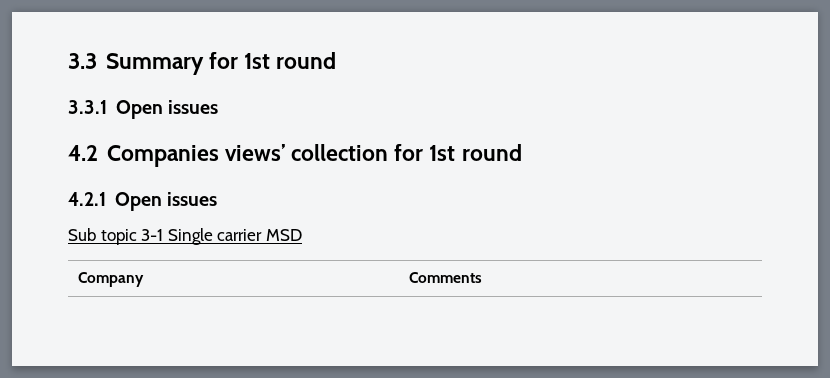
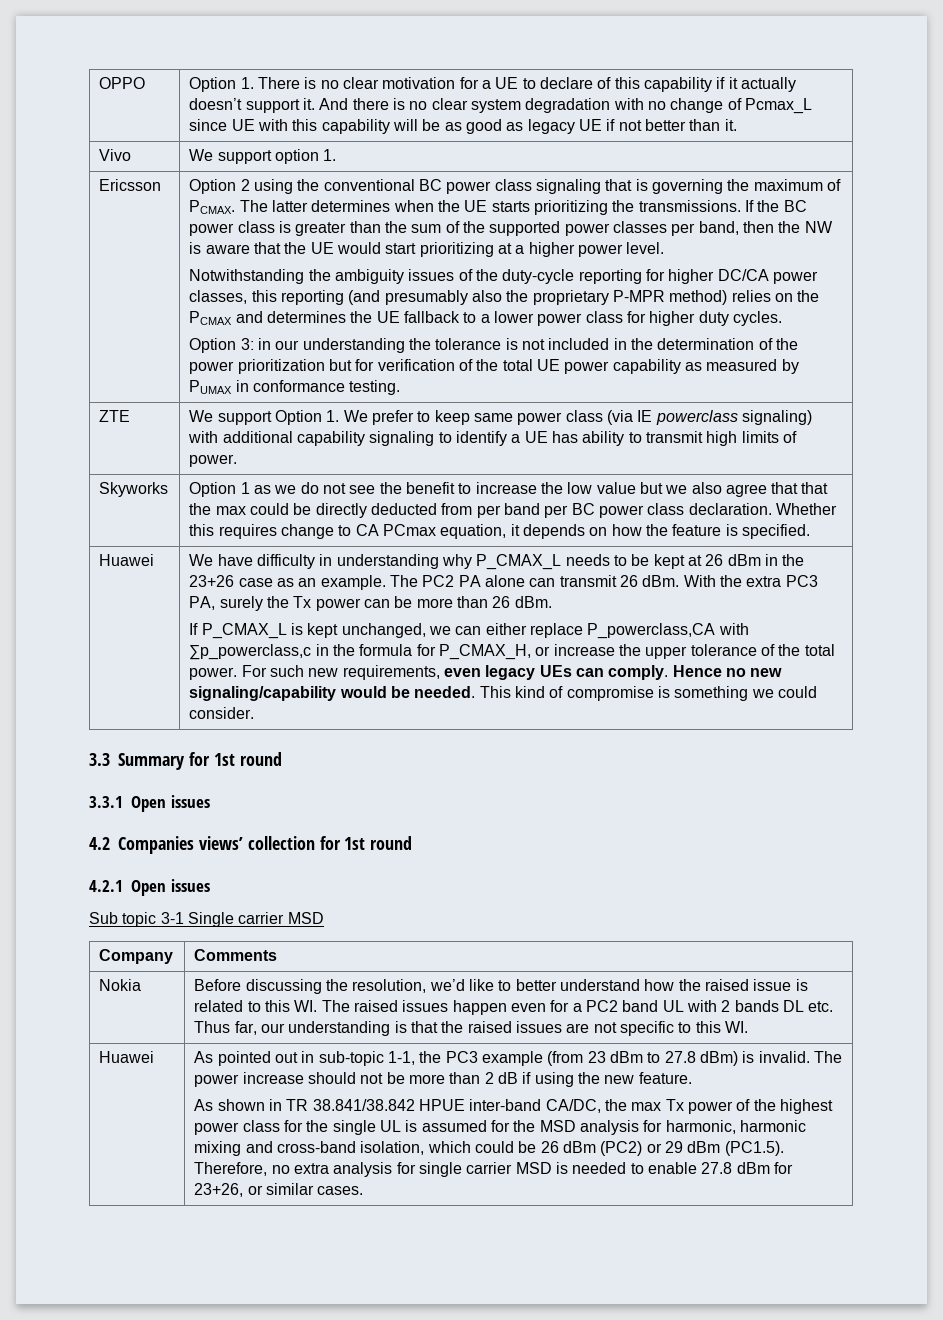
(68, 61) none -> [99,77,146,89] [189,77,796,92] [189,98,812,114] [189,119,737,134] [99,149,132,161] [189,149,337,164] [99,179,162,191] [189,179,841,194] [189,200,807,215] [189,221,833,236] [189,242,665,257] [189,269,818,284] [189,290,820,305] [189,311,782,326] [189,338,798,353] [189,359,799,374] [189,380,401,395] [99,410,131,422] [189,410,812,425] [188,431,797,446] [189,454,238,467] [99,482,169,497] [189,482,829,497] [189,503,837,518] [189,524,810,539] [99,554,155,566] [189,554,805,570] [189,575,818,590] [189,596,552,611] [189,623,749,639] [189,644,835,660] [189,665,783,680] [189,686,817,701] [189,707,255,719] OPPO | Option 1. There is no clear motivation for a UE to declare of this capability if it actually doesn’t support it. And there is no clear system degradation with no change of Pcmax_L since UE with this capability will be as good as legacy UE if not better than it. // Vivo | We support option 1. // Ericsson | Option 2 using the conventional BC power class signaling that is governing the maximum of PCMAX. The latter determines when the UE starts prioritizing the transmissions. If the BC power class is greater than the sum of the supported power classes per band, then the NW is aware that the UE would start prioritizing at a higher power level. // Notwithstanding the ambiguity issues of the duty-cycle reporting for higher DC/CA power classes, this reporting (and presumably also the proprietary P-MPR method) relies on the PCMAX and determines the UE fallback to a lower power class for higher duty cycles. // Option 3: in our understanding the tolerance is not included in the determination of the power prioritization but for verification of the total UE power capability as measured by PUMAX in conformance testing. // ZTE | We support Option 1. We prefer to keep same power class (via IE powerclass signaling) with additional capability signaling to identify a UE has ability to transmit high limits of power. // Skyworks | Option 1 as we do not see the benefit to increase the low value but we also agree that that the max could be directly deducted from per band per BC power class declaration. Whether this requires change to CA PCmax equation, it depends on how the feature is specified. // Huawei | We have difficulty in understanding why P_CMAX_L needs to be kept at 26 dBm in the 23+26 case as an example. The PC2 PA alone can transmit 26 dBm. With the extra PC3 PA, surely the Tx power can be more than 26 dBm. // If P_CMAX_L is kept unchanged, we can either replace P_powerclass,CA with ∑p_powerclass,c in the formula for P_CMAX_H, or increase the upper tolerance of the total power. For such new requirements, even legacy UEs can comply. Hence no new signaling/capability would be needed. This kind of compromise is something we could consider. //
(483, 277) none -> [99,979,142,991] [194,979,808,994] [194,1000,834,1015] [194,1021,748,1036] [99,1051,155,1063] [194,1051,842,1066] [194,1072,692,1087] [194,1099,833,1114] [194,1120,806,1135] [194,1141,784,1156] [194,1162,793,1177] [194,1183,364,1197] // Nokia | Before discussing the resolution, we’d like to better understand how the raised issue is related to this WI. The raised issues happen even for a PC2 band UL with 2 bands DL etc. Thus far, our understanding is that the raised issues are not specific to this WI. // Huawei | As pointed out in sub-topic 1-1, the PC3 example (from 23 dBm to 27.8 dBm) is invalid. The power increase should not be more than 2 dB if using the new feature. // As shown in TR 38.841/38.842 HPUE inter-band CA/DC, the max Tx power of the highest power class for the single UL is assumed for the MSD analysis for harmonic, harmonic mixing and cross-band isolation, which could be 26 dBm (PC2) or 29 dBm (PC1.5). Therefore, no extra analysis for single carrier MSD is needed to enable 27.8 dBm for 23+26, or similar cases.

